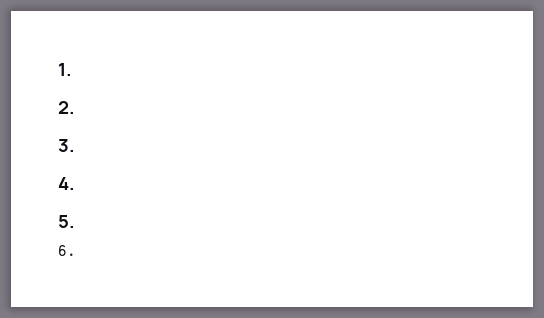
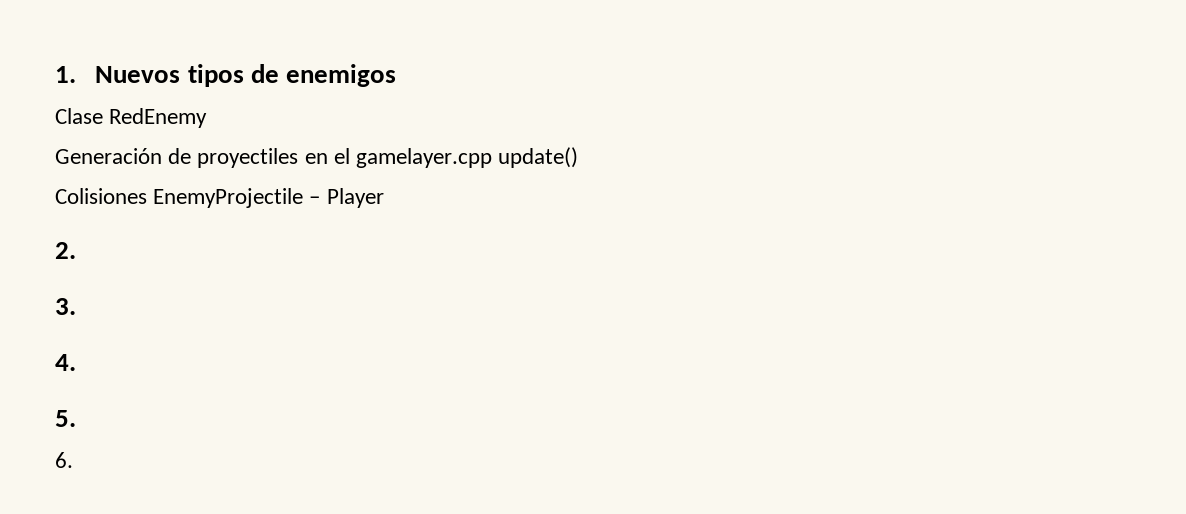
(72, 69) none -> [95,64,397,87] [55,108,208,128] [55,147,579,168] [55,188,384,208] Nuevos tipos de enemigos // Clase RedEnemy // Generación de proyectiles en el gamelayer.cpp update() // Colisiones EnemyProjectile – Player

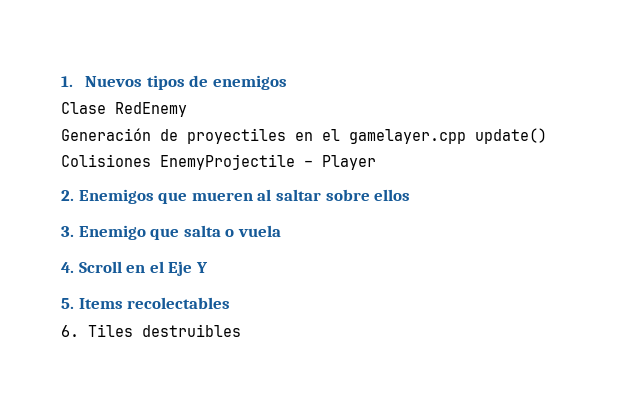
[55,298,76,315] [55,354,76,371] // 3. // 4. -> [78,189,411,204] [61,225,281,240] [61,261,208,276] Enemigos que mueren al saltar sobre ellos // 3. Enemigo que salta o vuela // 4. Scroll en el Eje Y
(76, 418) none -> [78,297,231,309] Items recolectables
(73, 460) none -> [88,324,241,337] Tiles destruibles

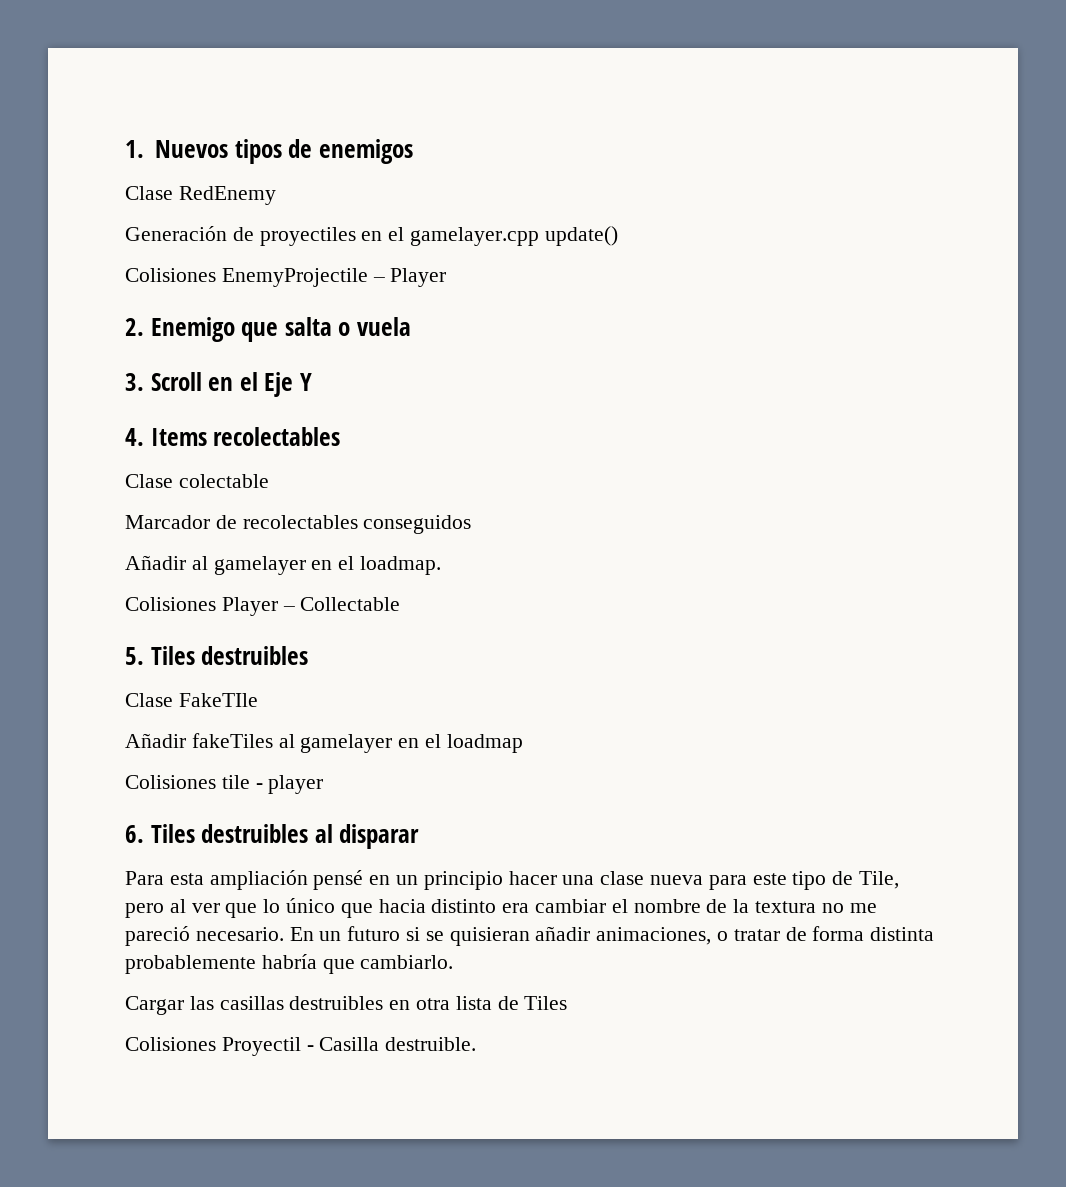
[78,189,411,204] [61,226,74,237] Enemigos que mueren al saltar sobre ellos // 3. -> (144, 327) none
[61,262,74,273] 4. -> [125,373,144,391] 3.
[61,298,74,309] 5. -> [125,428,144,446] 4.
[61,324,241,337] 6. Tiles destruibles -> [125,474,269,488] [125,515,472,534] [125,555,442,575] [125,597,401,616] [125,646,309,665] [125,693,258,707] [125,733,523,753] [125,775,324,794] [125,824,420,849] [125,870,900,890] [125,898,877,918] [125,926,935,946] [125,954,454,974] [125,996,568,1015] [125,1037,477,1056] Clase colectable // Marcador de recolectables conseguidos // Añadir al gamelayer en el loadmap. // Colisiones Player – Collectable // 5. Tiles destruibles // Clase FakeTIle // Añadir fakeTiles al gamelayer en el loadmap // Colisiones tile - player // 6. Tiles destruibles al disparar // Para esta ampliación pensé en un principio hacer una clase nueva para este tipo de Tile, pero al ver que lo único que hacia distinto era cambiar el nombre de la textura no me pareció necesario. En un futuro si se quisieran añadir animaciones, o tratar de forma distinta probablemente habría que cambiarlo. // Cargar las casillas destruibles en otra lista de Tiles // Colisiones Proyectil - Casilla destruible.

